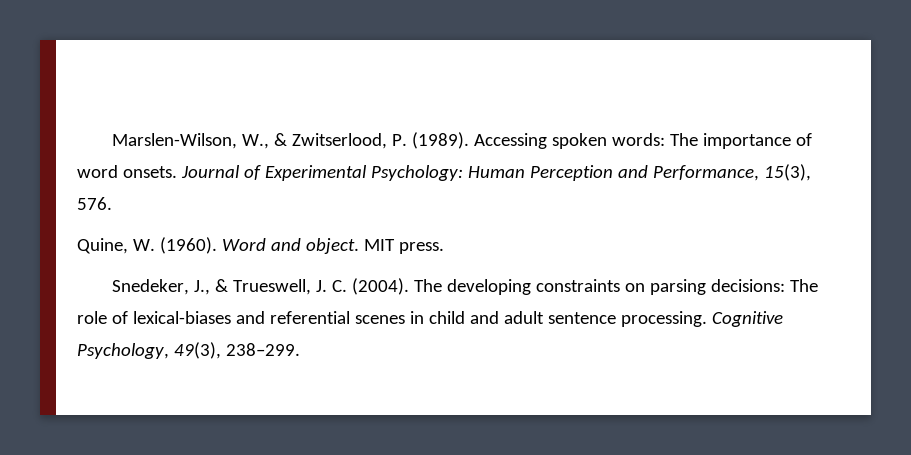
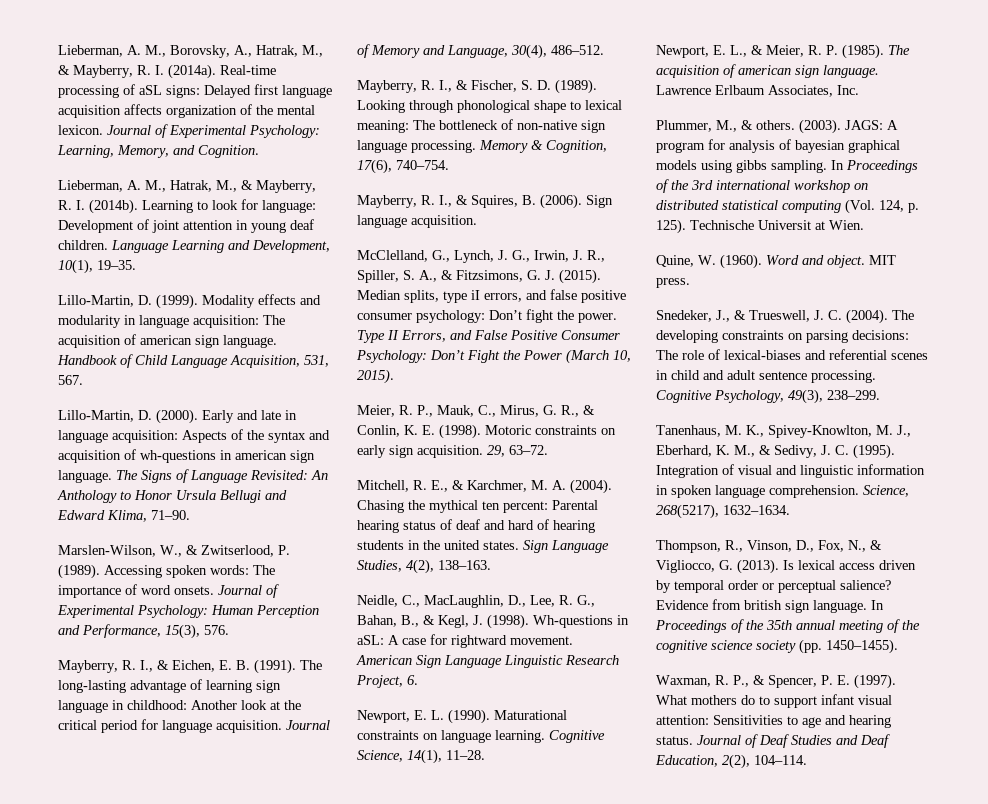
(112, 141) none -> [58,45,323,58] [58,64,276,79] [58,84,332,98] [58,104,315,118] [58,124,320,138] [57,145,259,158] [58,180,316,193] [58,199,316,214] [58,219,314,233] [58,240,330,253] [58,259,136,274] [58,294,321,309] [58,315,285,328] [58,334,277,348] [57,354,329,368] [58,375,83,385] [58,409,297,424] [58,429,330,443] [58,449,315,463] [58,469,328,483] [57,490,287,503] [57,510,190,522] Lieberman, A. M., Borovsky, A., Hatrak, M., & Mayberry, R. I. (2014a). Real-time processing of aSL signs: Delayed first language acquisition affects organization of the mental lexicon. Journal of Experimental Psychology: Learning, Memory, and Cognition. // Lieberman, A. M., Hatrak, M., & Mayberry, R. I. (2014b). Learning to look for language: Development of joint attention in young deaf children. Language Learning and Development, 10(1), 19–35. // Lillo-Martin, D. (1999). Modality effects and modularity in language acquisition: The acquisition of american sign language. Handbook of Child Language Acquisition, 531, 567. // Lillo-Martin, D. (2000). Early and late in language acquisition: Aspects of the syntax and acquisition of wh-questions in american sign language. The Signs of Language Revisited: An Anthology to Honor Ursula Bellugi and Edward Klima, 71–90. //
(112, 203) none -> [58,659,322,674] [58,679,281,693] [58,700,301,713] [58,719,330,733] [357,44,604,59] [357,79,597,94] [357,100,622,113] [357,119,606,133] [357,140,607,153] [357,159,449,174] [357,194,613,209] [357,215,477,228] [357,250,605,263] [357,269,601,284] [357,289,626,303] [357,309,617,323] [357,330,620,343] [356,349,631,364] [357,369,394,384] [357,405,595,417] [357,424,616,439] [357,445,548,458] [357,479,612,494] [357,500,598,513] [357,519,595,533] [357,540,609,553] [357,559,491,574] [357,595,595,608] [357,614,629,629] [357,634,573,648] [356,655,619,668] [356,675,418,688] [357,709,567,724] [357,730,605,743] [357,749,485,764] [656,44,910,59] [656,64,879,78] [656,85,859,97] [656,119,898,134] [656,139,900,153] [656,160,918,173] [656,179,868,193] [656,199,919,214] [656,219,864,234] // Mayberry, R. I., & Eichen, E. B. (1991). The long-lasting advantage of learning sign language in childhood: Another look at the critical period for language acquisition. Journal of Memory and Language, 30(4), 486–512. // Mayberry, R. I., & Fischer, S. D. (1989). Looking through phonological shape to lexical meaning: The bottleneck of non-native sign language processing. Memory & Cognition, 17(6), 740–754. // Mayberry, R. I., & Squires, B. (2006). Sign language acquisition. // McClelland, G., Lynch, J. G., Irwin, J. R., Spiller, S. A., & Fitzsimons, G. J. (2015). Median splits, type iI errors, and false positive consumer psychology: Don’t fight the power. Type II Errors, and False Positive Consumer Psychology: Don’t Fight the Power (March 10, 2015). // Meier, R. P., Mauk, C., Mirus, G. R., & Conlin, K. E. (1998). Motoric constraints on early sign acquisition. 29, 63–72. // Mitchell, R. E., & Karchmer, M. A. (2004). Chasing the mythical ten percent: Parental hearing status of deaf and hard of hearing students in the united states. Sign Language Studies, 4(2), 138–163. // Neidle, C., MacLaughlin, D., Lee, R. G., Bahan, B., & Kegl, J. (1998). Wh-questions in aSL: A case for rightward movement. American Sign Language Linguistic Research Project, 6. // Newport, E. L. (1990). Maturational constraints on language learning. Cognitive Science, 14(1), 11–28. // Newport, E. L., & Meier, R. P. (1985). The acquisition of american sign language. Lawrence Erlbaum Associates, Inc. // Plummer, M., & others. (2003). JAGS: A program for analysis of bayesian graphical models using gibbs sampling. In Proceedings of the 3rd international workshop on distributed statistical computing (Vol. 124, p. 125). Technische Universit at Wien.
(300, 349) none -> [656,425,911,438] [656,444,895,459] [656,464,925,478] [656,485,909,498] [656,504,790,519] [656,540,882,553] [656,559,916,574] [656,580,891,593] [656,599,884,613] [655,619,920,633] [656,639,898,654] [656,674,896,689] [656,694,892,708] [656,715,891,728] [656,734,890,748] [655,754,807,769] // Tanenhaus, M. K., Spivey-Knowlton, M. J., Eberhard, K. M., & Sedivy, J. C. (1995). Integration of visual and linguistic information in spoken language comprehension. Science, 268(5217), 1632–1634. // Thompson, R., Vinson, D., Fox, N., & Vigliocco, G. (2013). Is lexical access driven by temporal order or perceptual salience? Evidence from british sign language. In Proceedings of the 35th annual meeting of the cognitive science society (pp. 1450–1455). // Waxman, R. P., & Spencer, P. E. (1997). What mothers do to support infant visual attention: Sensitivities to age and hearing status. Journal of Deaf Studies and Deaf Education, 2(2), 104–114.

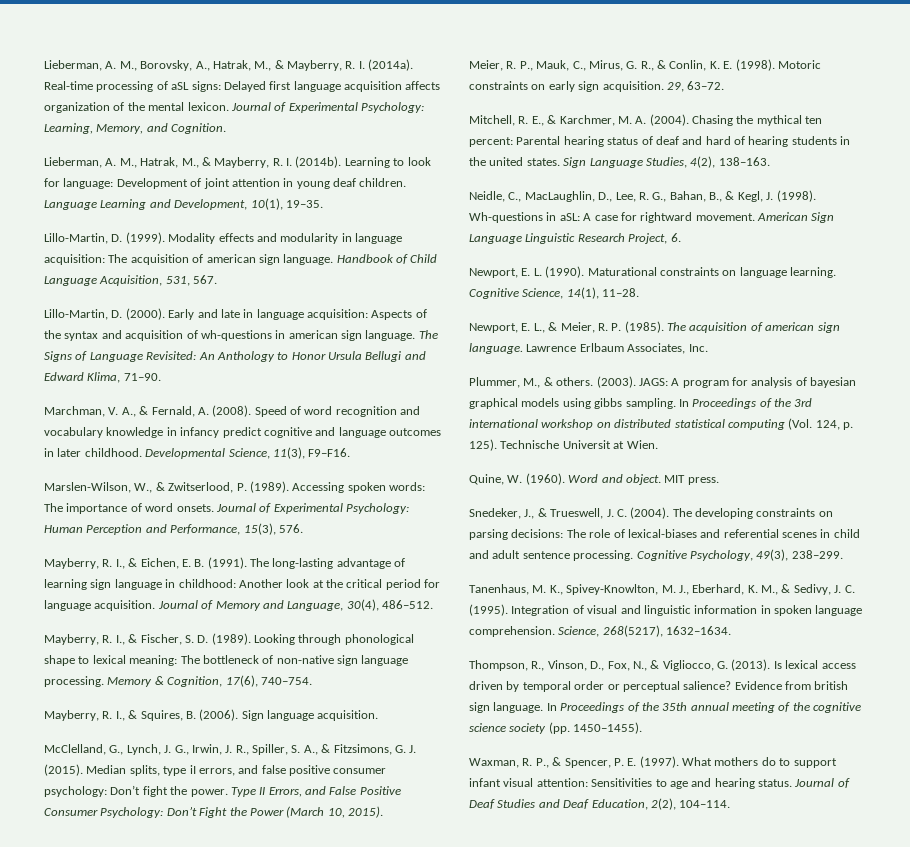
(190, 515) none -> [44,405,421,417] [44,427,441,438] [44,447,351,459] // Marchman, V. A., & Fernald, A. (2008). Speed of word recognition and vocabulary knowledge in infancy predict cognitive and language outcomes in later childhood. Developmental Science, 11(3), F9–F16.

